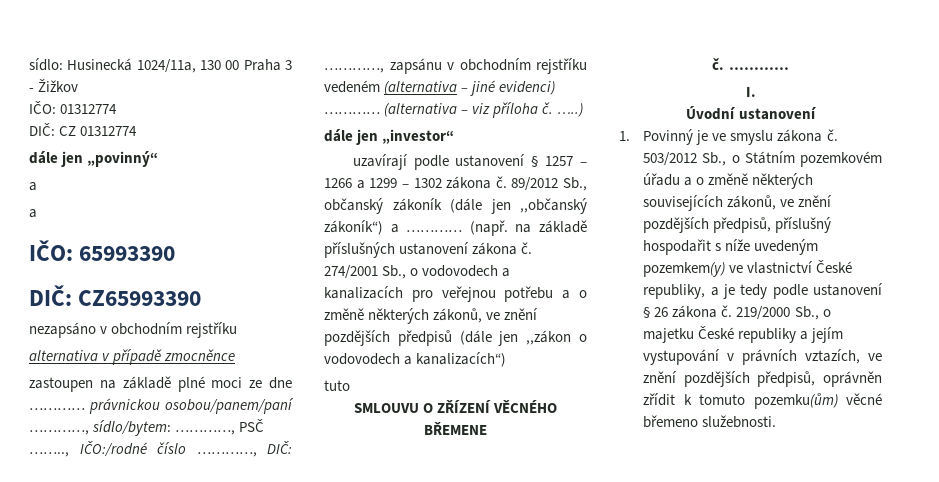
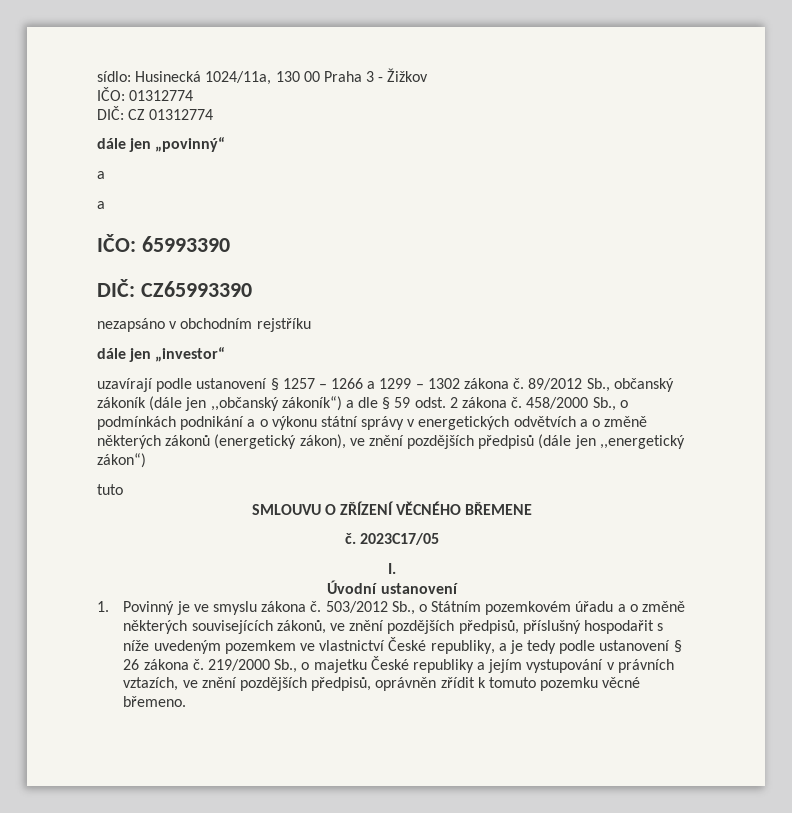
[29,349,236,365] [29,376,292,392] [29,398,294,414] [29,419,265,436] [29,441,292,457] [324,58,587,74] [324,80,556,96] [324,102,584,118] // alternativa v případě zmocněnce // zastoupen na základě plné moci ze dne ………… právnickou osobou/panem/paní …………, sídlo/bytem: …………, PSČ …….., IČO:/rodné číslo …………, DIČ: …………, zapsánu v obchodním rejstříku vedeném (alternativa – jiné evidenci) ………… (alternativa – viz příloha č. …..) -> (311, 325) none
[406,220,587,236] [324,242,533,258] [324,265,511,279] [324,286,587,302] [324,308,483,324] ………… (např. na základě příslušných ustanovení zákona č. 274/2001 Sb., o vodovodech a kanalizacích pro veřejnou potřebu a o změně některých zákonů, -> [358,397,628,411] [97,416,648,430] [97,434,346,449] dle § 59 odst. 2 zákona č. 458/2000 Sb., o podmínkách podnikání a o výkonu státní správy v energetických odvětvích a o změně některých zákonů (energetický zákon),
[526,330,587,345] [324,352,507,367] ,,zákon o vodovodech a kanalizacích“) -> [599,435,685,449] [97,453,146,468] ,,energetický zákon“)
[728,67,789,70] ………… -> [360,533,440,545] 2023C17/05
[643,262,726,277] pozemkem(y) -> [224,640,296,654] pozemkem
[753,393,882,409] [643,415,777,428] pozemku(ům) věcné břemeno služebnosti. -> [540,677,641,691] [123,696,187,707] pozemku věcné břemeno.

